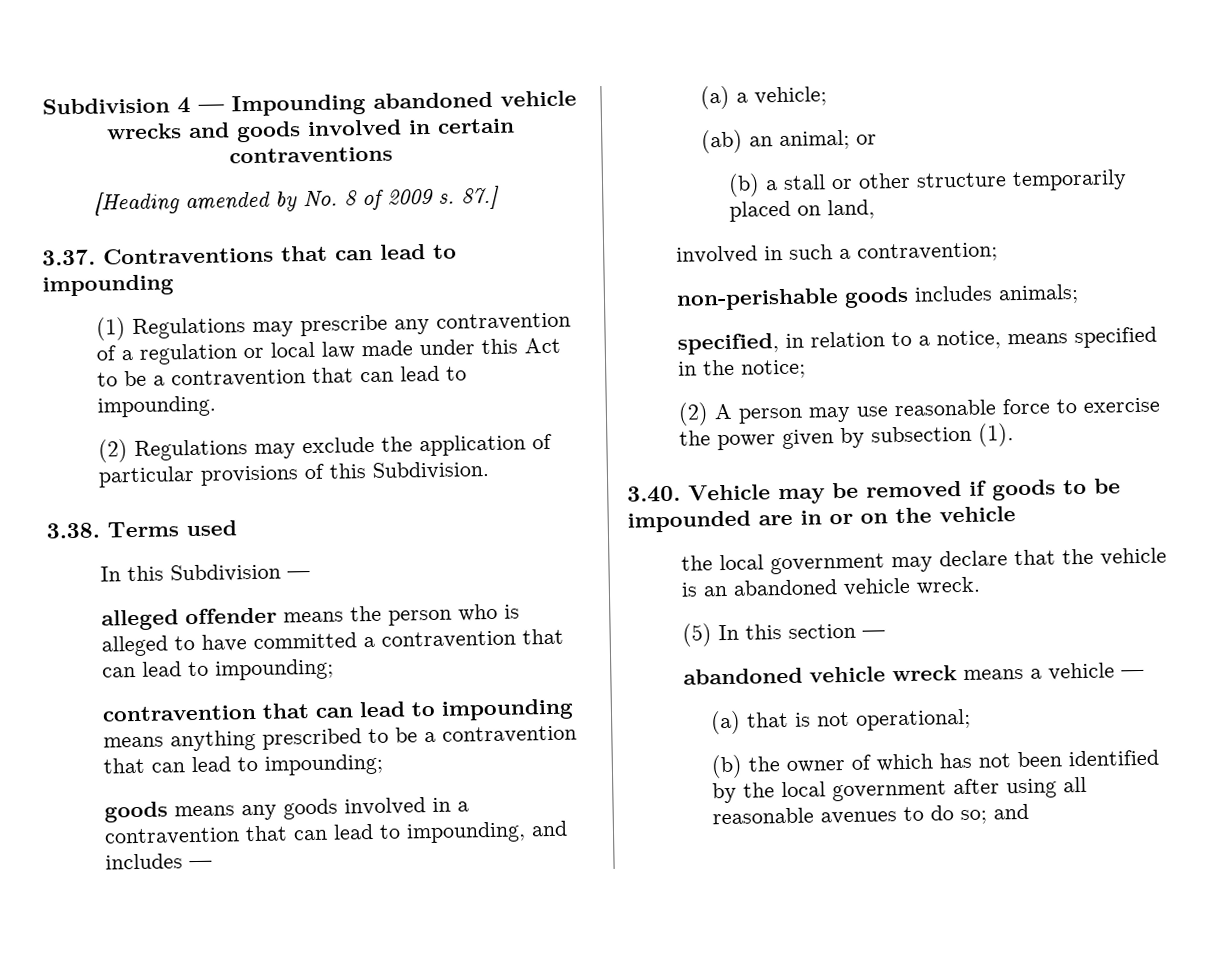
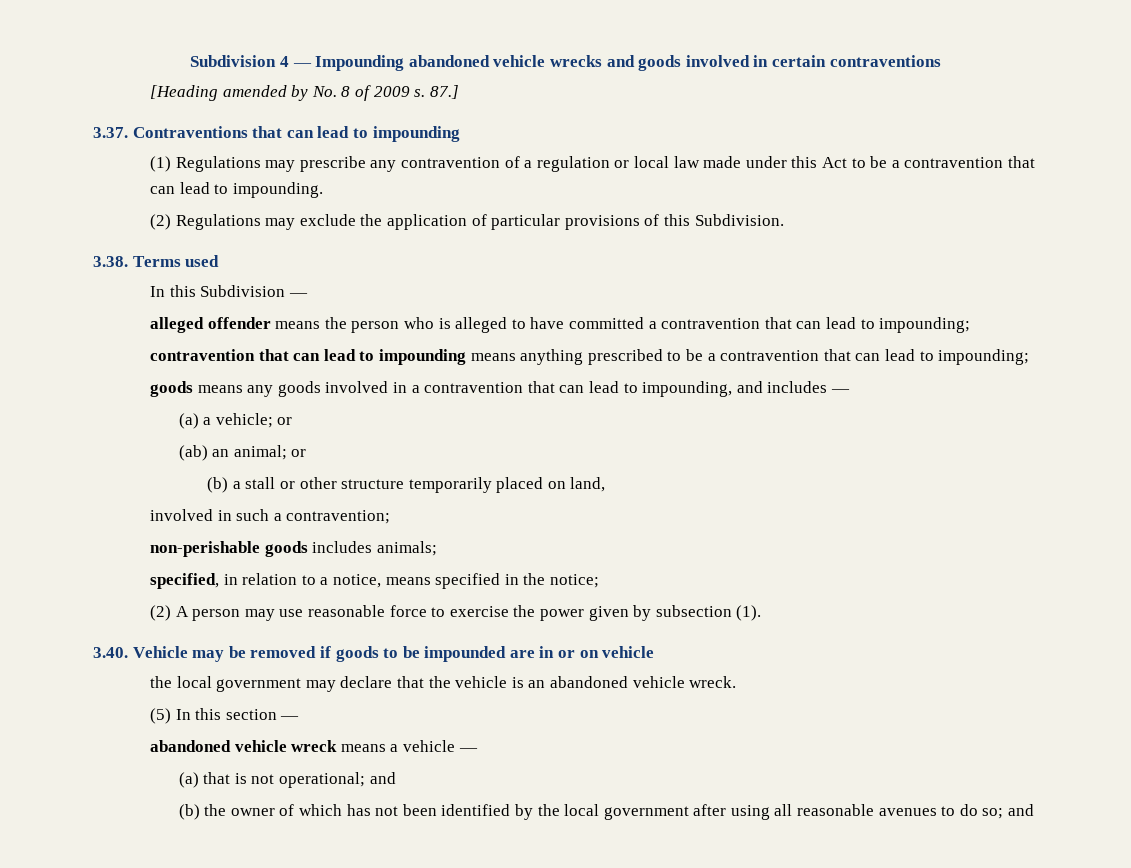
(828, 96) none -> [277,417,293,425] or
[895,507,932,524] the -> (599, 654) none
(972, 719) none -> [369,772,396,784] and

